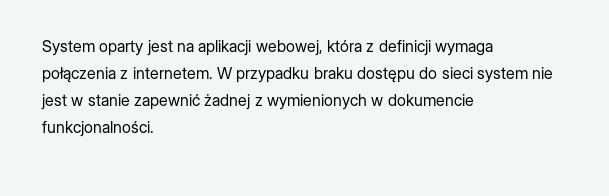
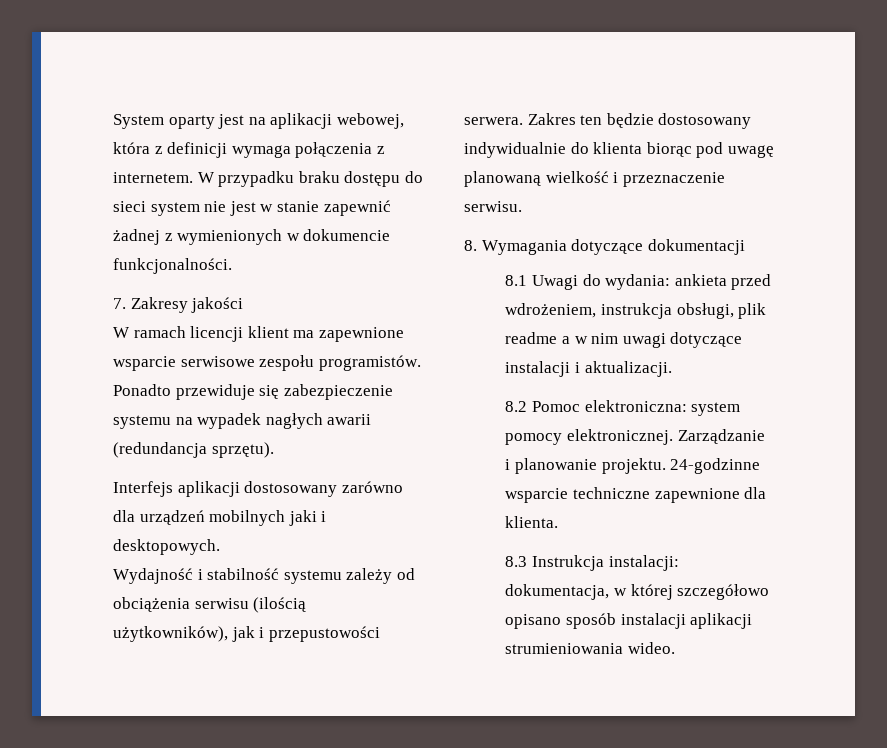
(154, 129) none -> [113,297,244,313] [113,326,404,342] [113,355,421,371] [113,384,393,400] [113,413,372,429] [113,442,274,458] [113,481,403,497] [113,510,327,526] [113,539,220,555] [113,568,415,584] [113,597,307,613] [113,626,380,642] [464,113,752,129] [464,142,774,158] [464,171,725,187] [464,201,522,212] [464,239,745,255] [505,274,772,290] [505,303,767,319] [505,332,743,348] [505,361,672,377] [505,400,741,416] [505,429,765,445] [505,458,761,474] [505,487,767,503] [505,516,559,528] [505,555,679,571] [505,584,770,600] [505,613,753,629] [505,642,676,654] // 7. Zakresy jakości // W ramach licencji klient ma zapewnione wsparcie serwisowe zespołu programistów. Ponadto przewiduje się zabezpieczenie systemu na wypadek nagłych awarii (redundancja sprzętu). // Interfejs aplikacji dostosowany zarówno dla urządzeń mobilnych jaki i desktopowych. // Wydajność i stabilność systemu zależy od obciążenia serwisu (ilością użytkowników), jak i przepustowości serwera. Zakres ten będzie dostosowany indywidualnie do klienta biorąc pod uwagę planowaną wielkość i przeznaczenie serwisu. // 8. Wymagania dotyczące dokumentacji // 8.1 Uwagi do wydania: ankieta przed wdrożeniem, instrukcja obsługi, plik readme a w nim uwagi dotyczące instalacji i aktualizacji. // 8.2 Pomoc elektroniczna: system pomocy elektronicznej. Zarządzanie i planowanie projektu. 24-godzinne wsparcie techniczne zapewnione dla klienta. // 8.3 Instrukcja instalacji: dokumentacja, w której szczegółowo opisano sposób instalacji aplikacji strumieniowania wideo.

